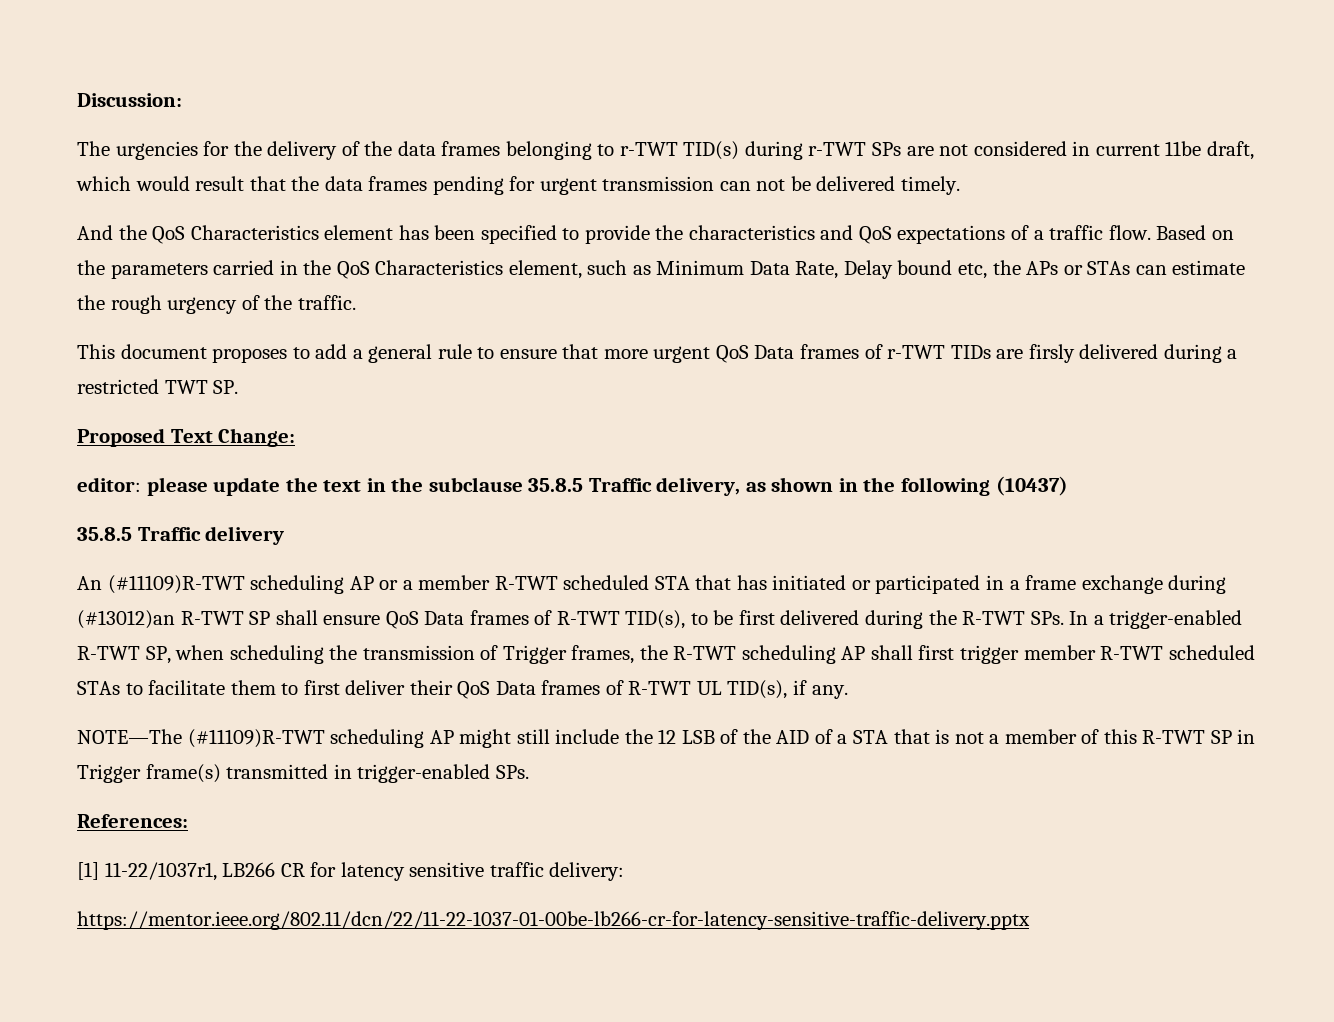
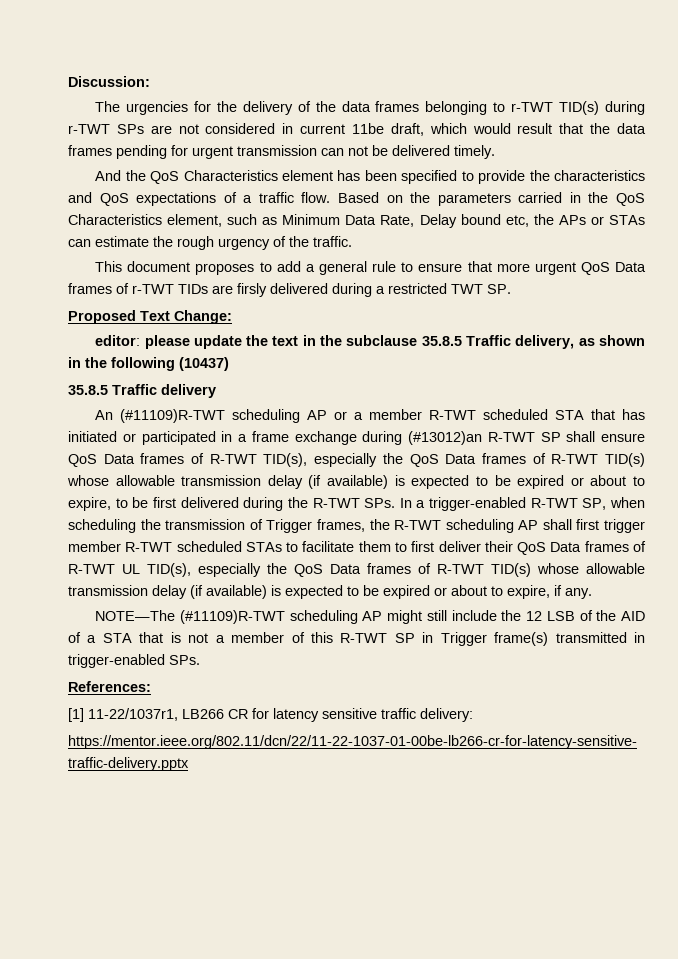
(686, 619) none -> [314,453,645,467] [67,475,646,489] [68,497,111,511] especially the QoS Data frames of R-TWT TID(s) whose allowable transmission delay (if available) is expected to be expired or about to expire,
(788, 689) none -> [198,563,645,577] [68,585,550,599] especially the QoS Data frames of R-TWT TID(s) whose allowable transmission delay (if available) is expected to be expired or about to expire,

